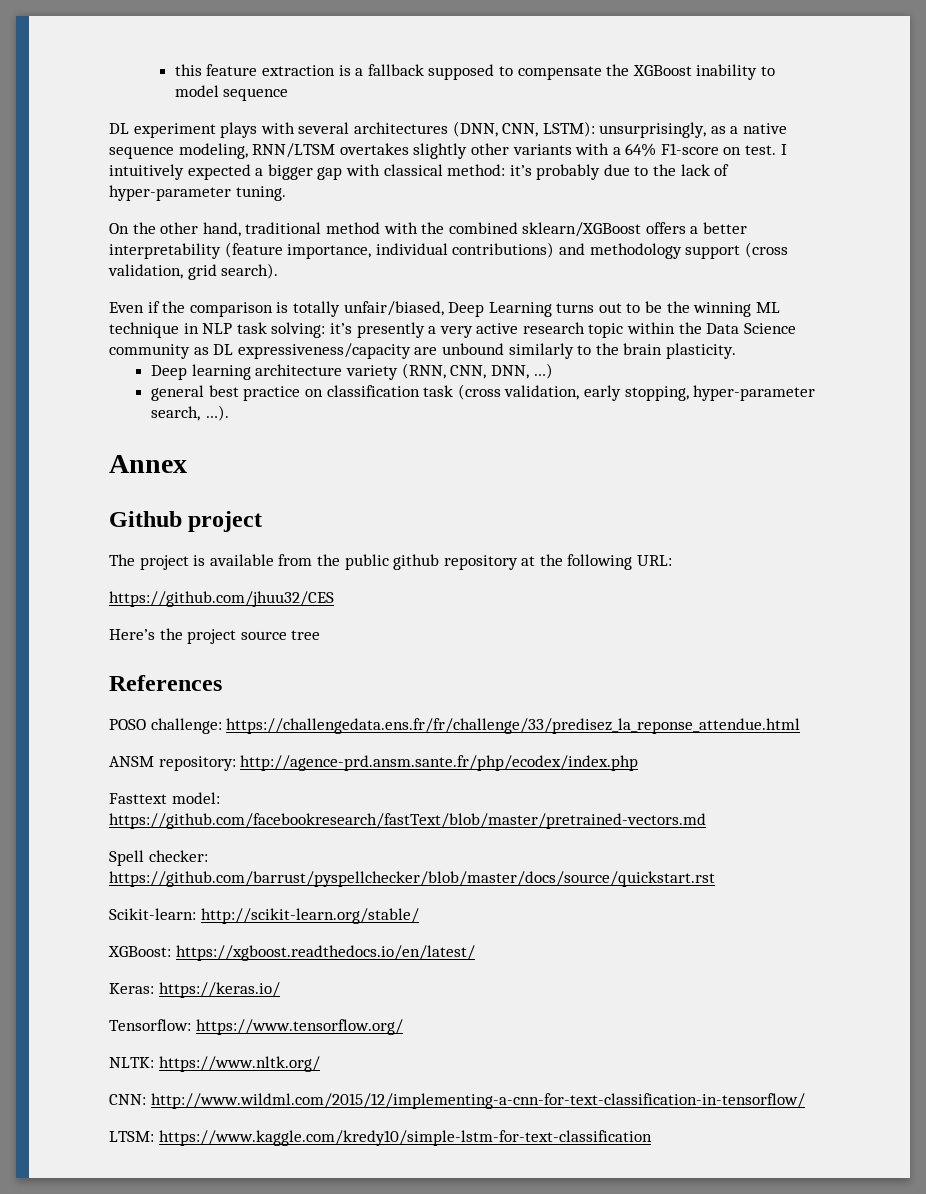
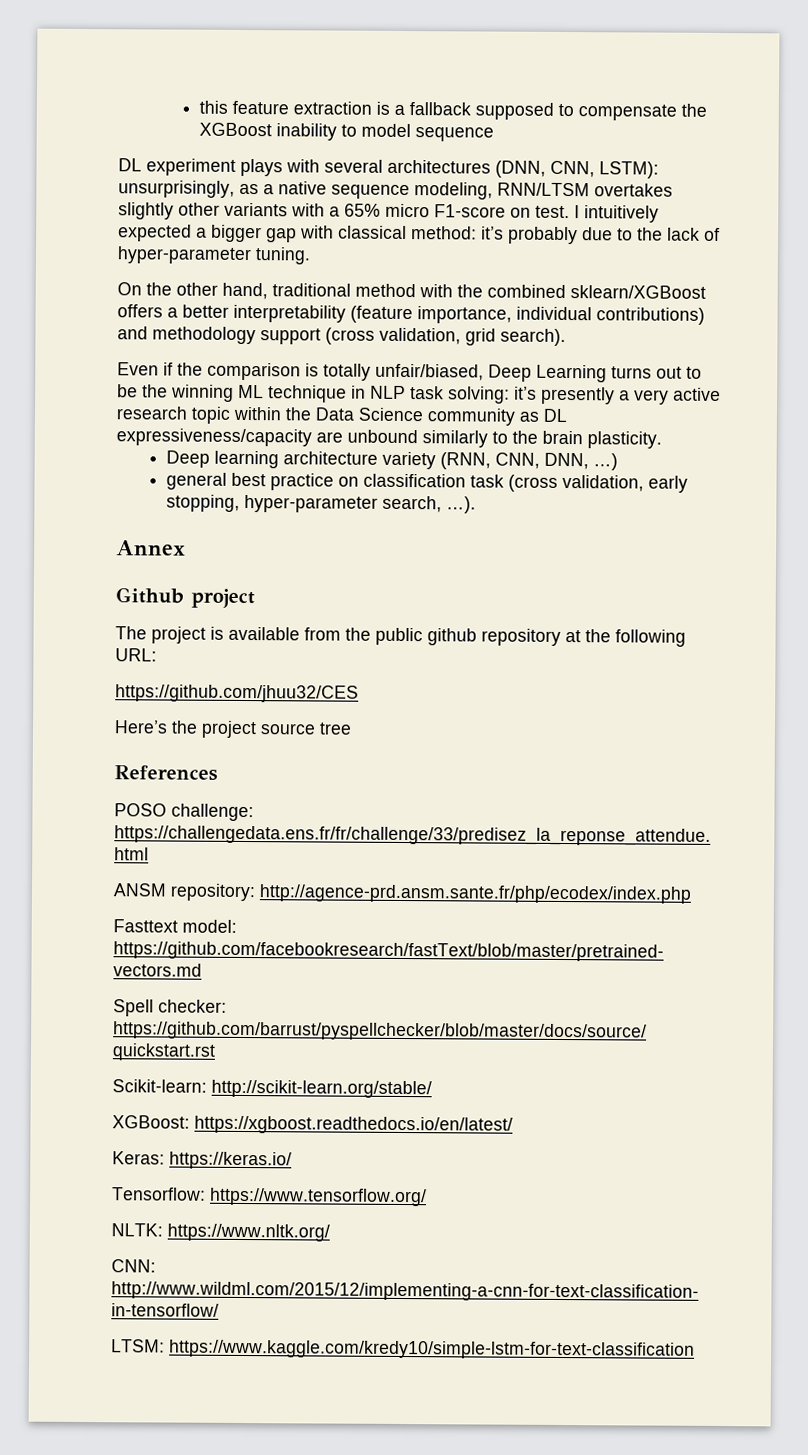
[625,143,657,157] 64% -> [344,203,430,218] 65% micro

